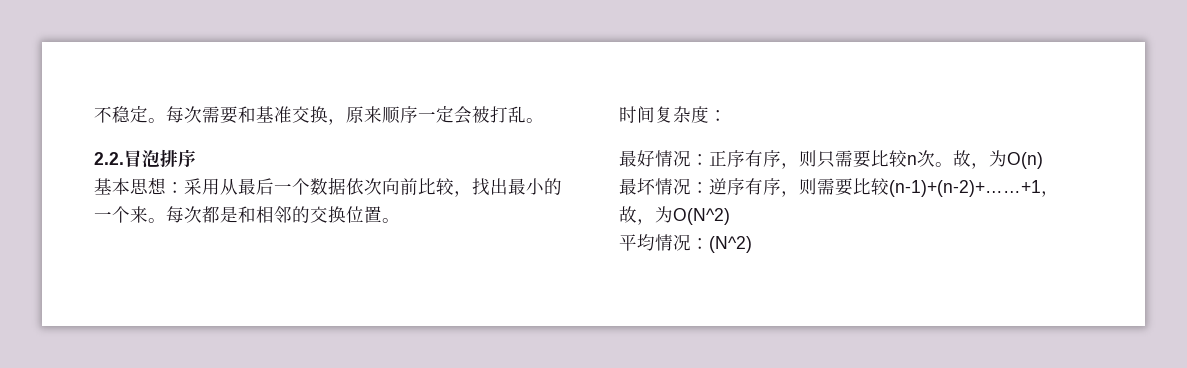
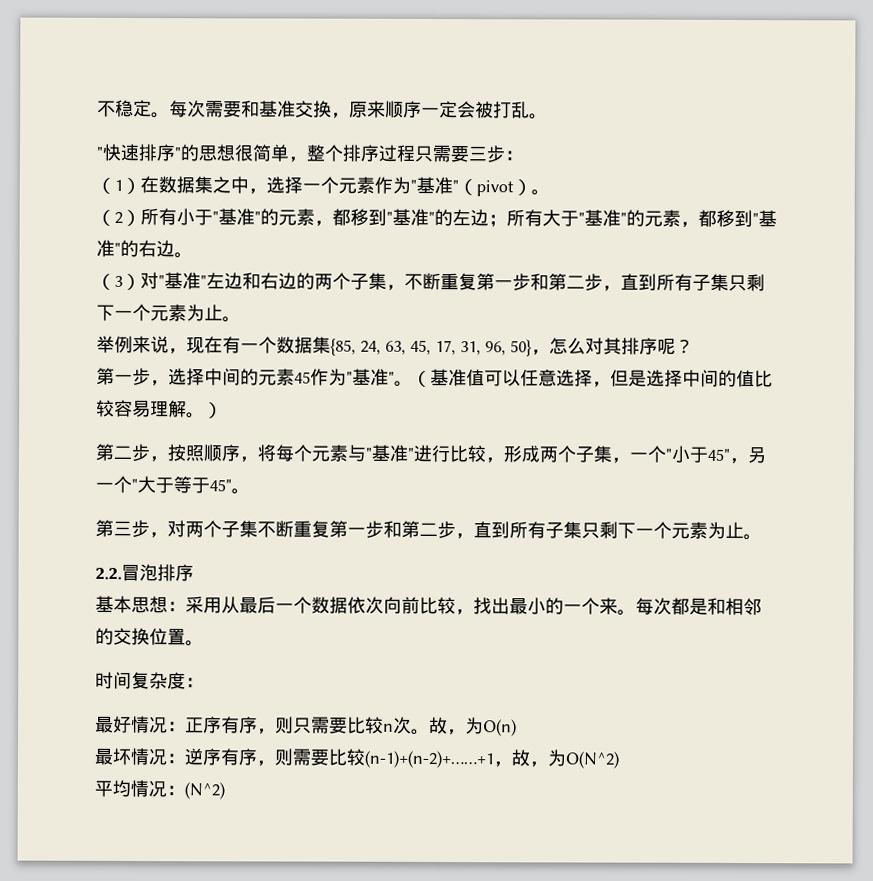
(544, 120) none -> [96,143,523,163] [96,176,550,197] [96,208,777,228] [96,239,193,259] [96,272,765,292] [96,303,241,323] [96,335,694,357] [96,367,773,388] [96,399,223,419] [95,443,766,465] [95,475,250,495] [95,519,762,541] // "快速排序"的思想很简单，整个排序过程只需要三步： // （1）在数据集之中，选择一个元素作为"基准"（pivot）。 // （2）所有小于"基准"的元素，都移到"基准"的左边；所有大于"基准"的元素，都移到"基准"的右边。 // （3）对"基准"左边和右边的两个子集，不断重复第一步和第二步，直到所有子集只剩下一个元素为止。 // 举例来说，现在有一个数据集{85, 24, 63, 45, 17, 31, 96, 50}，怎么对其排序呢？ // 第一步，选择中间的元素45作为"基准"。（基准值可以任意选择，但是选择中间的值比较容易理解。） // 第二步，按照顺序，将每个元素与"基准"进行比较，形成两个子集，一个"小于45"，另一个"大于等于45"。 // 第三步，对两个子集不断重复第一步和第二步，直到所有子集只剩下一个元素为止。

